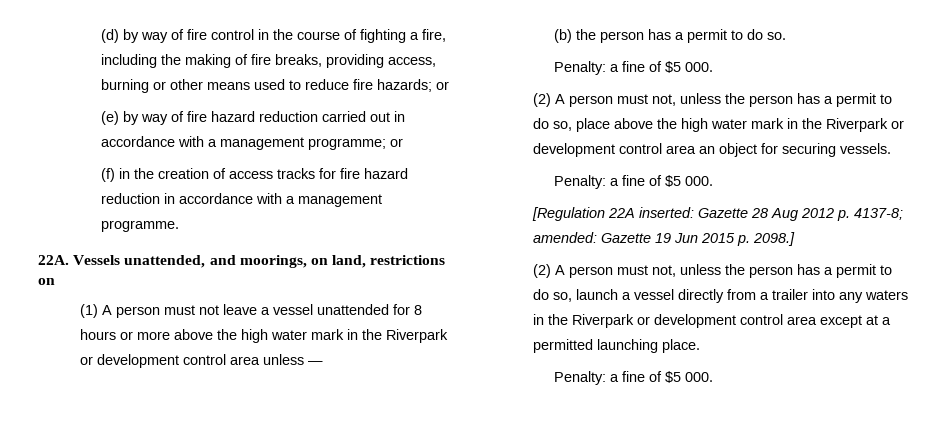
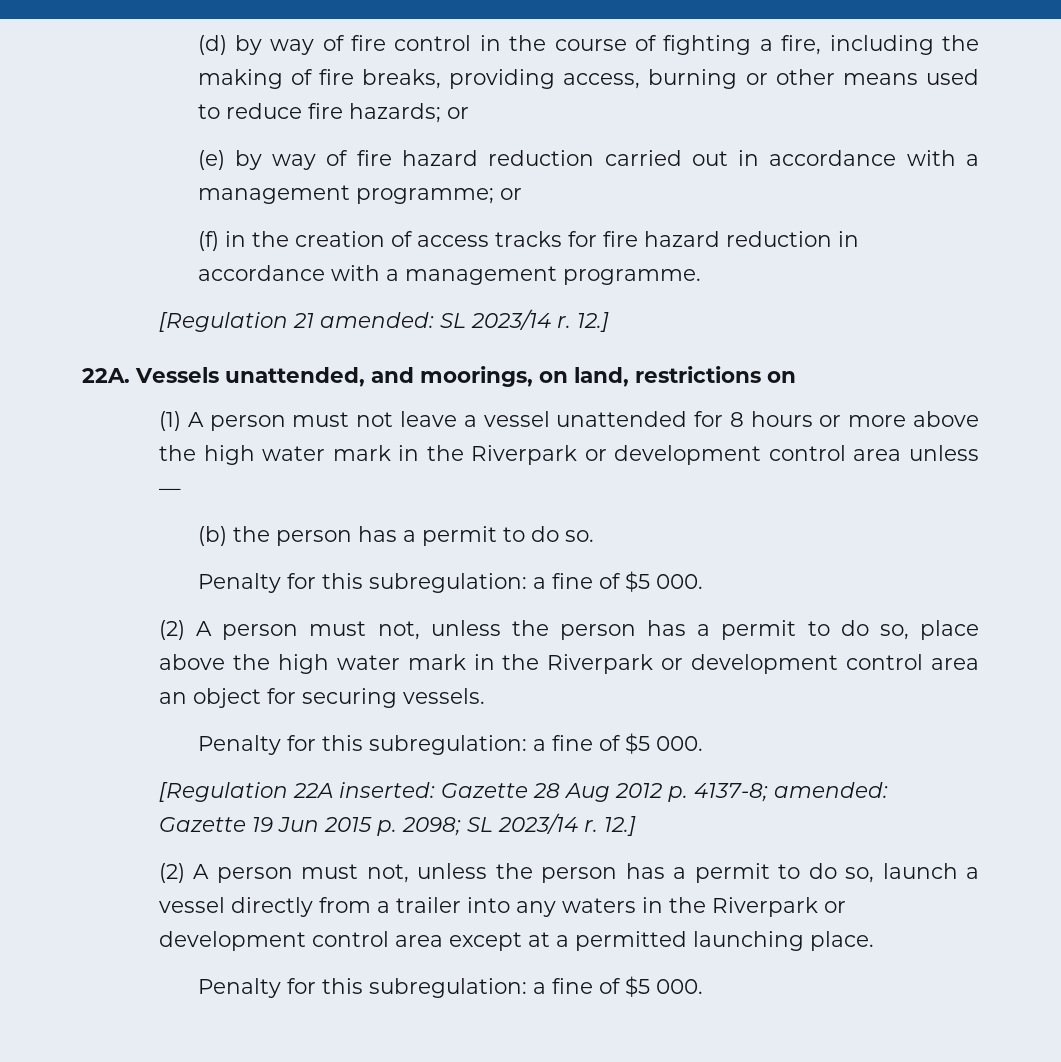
(179, 226) none -> [159,309,610,332] // [Regulation 21 amended: SL 2023/14 r. 12.]
[553,61,606,75] Penalty: -> [197,573,527,593] Penalty for this subregulation:
[553,175,606,189] Penalty: -> [197,735,527,755] Penalty for this subregulation:
[752,232,795,246] 2098.] -> [402,813,637,836] 2098; SL 2023/14 r. 12.]
[553,371,606,385] Penalty: -> [197,978,527,998] Penalty for this subregulation:

